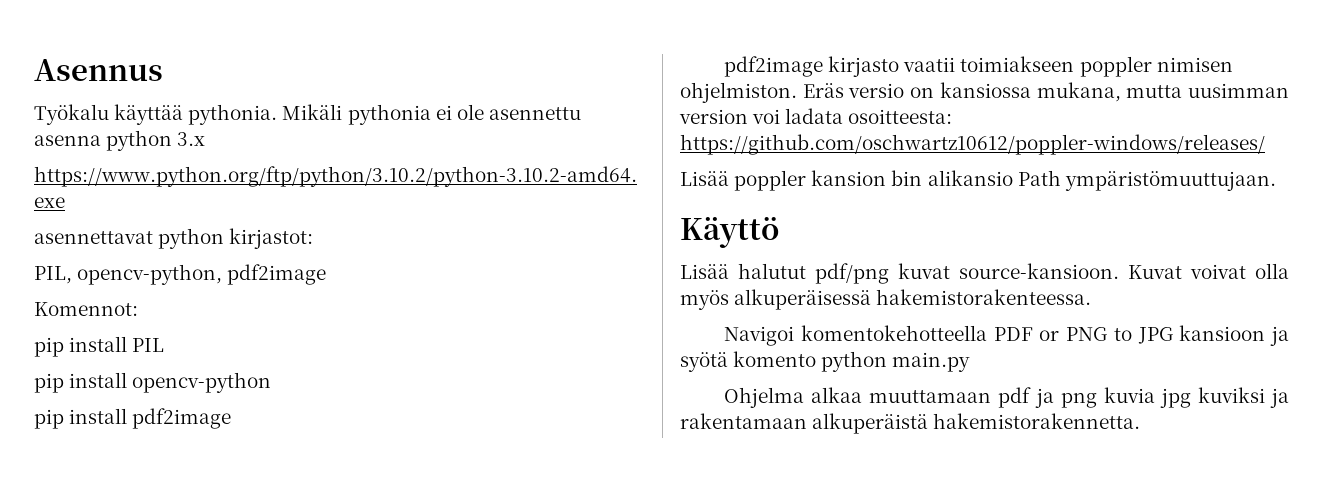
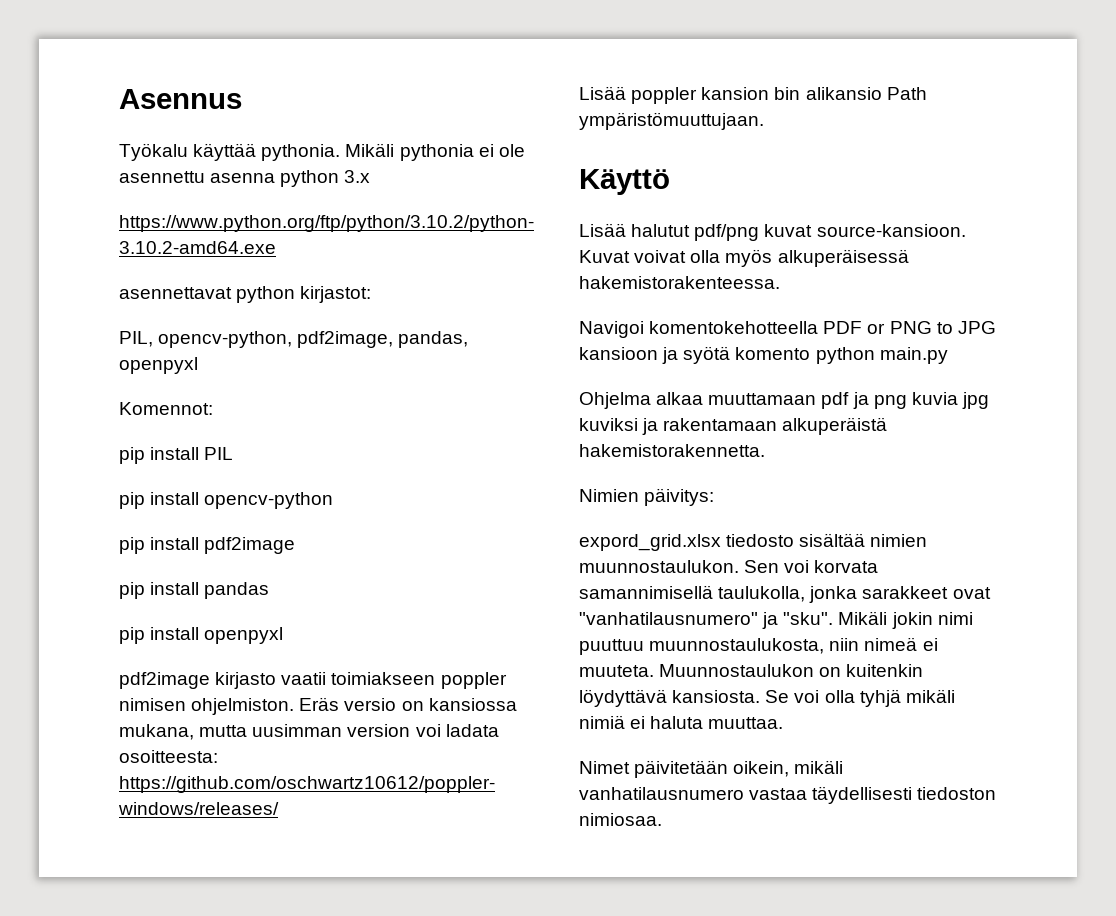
[227,264,327,285] pdf2image -> [297,331,469,348] [119,357,198,374] pdf2image, pandas, openpyxl
(232, 418) none -> [119,582,270,599] [119,627,284,644] // pip install pandas // pip install openpyxl
(1141, 421) none -> [579,488,715,506] [579,533,928,551] [579,560,879,573] [579,585,991,603] [579,611,973,629] [579,637,938,655] [579,664,924,677] [579,689,955,707] [579,715,784,729] [579,760,844,778] [579,786,997,804] [579,813,662,826] // Nimien päivitys: // expord_grid.xlsx tiedosto sisältää nimien muunnostaulukon. Sen voi korvata samannimisellä taulukolla, jonka sarakkeet ovat "vanhatilausnumero" ja "sku". Mikäli jokin nimi puuttuu muunnostaulukosta, niin nimeä ei muuteta. Muunnostaulukon on kuitenkin löydyttävä kansiosta. Se voi olla tyhjä mikäli nimiä ei haluta muuttaa. // Nimet päivitetään oikein, mikäli vanhatilausnumero vastaa täydellisesti tiedoston nimiosaa.

